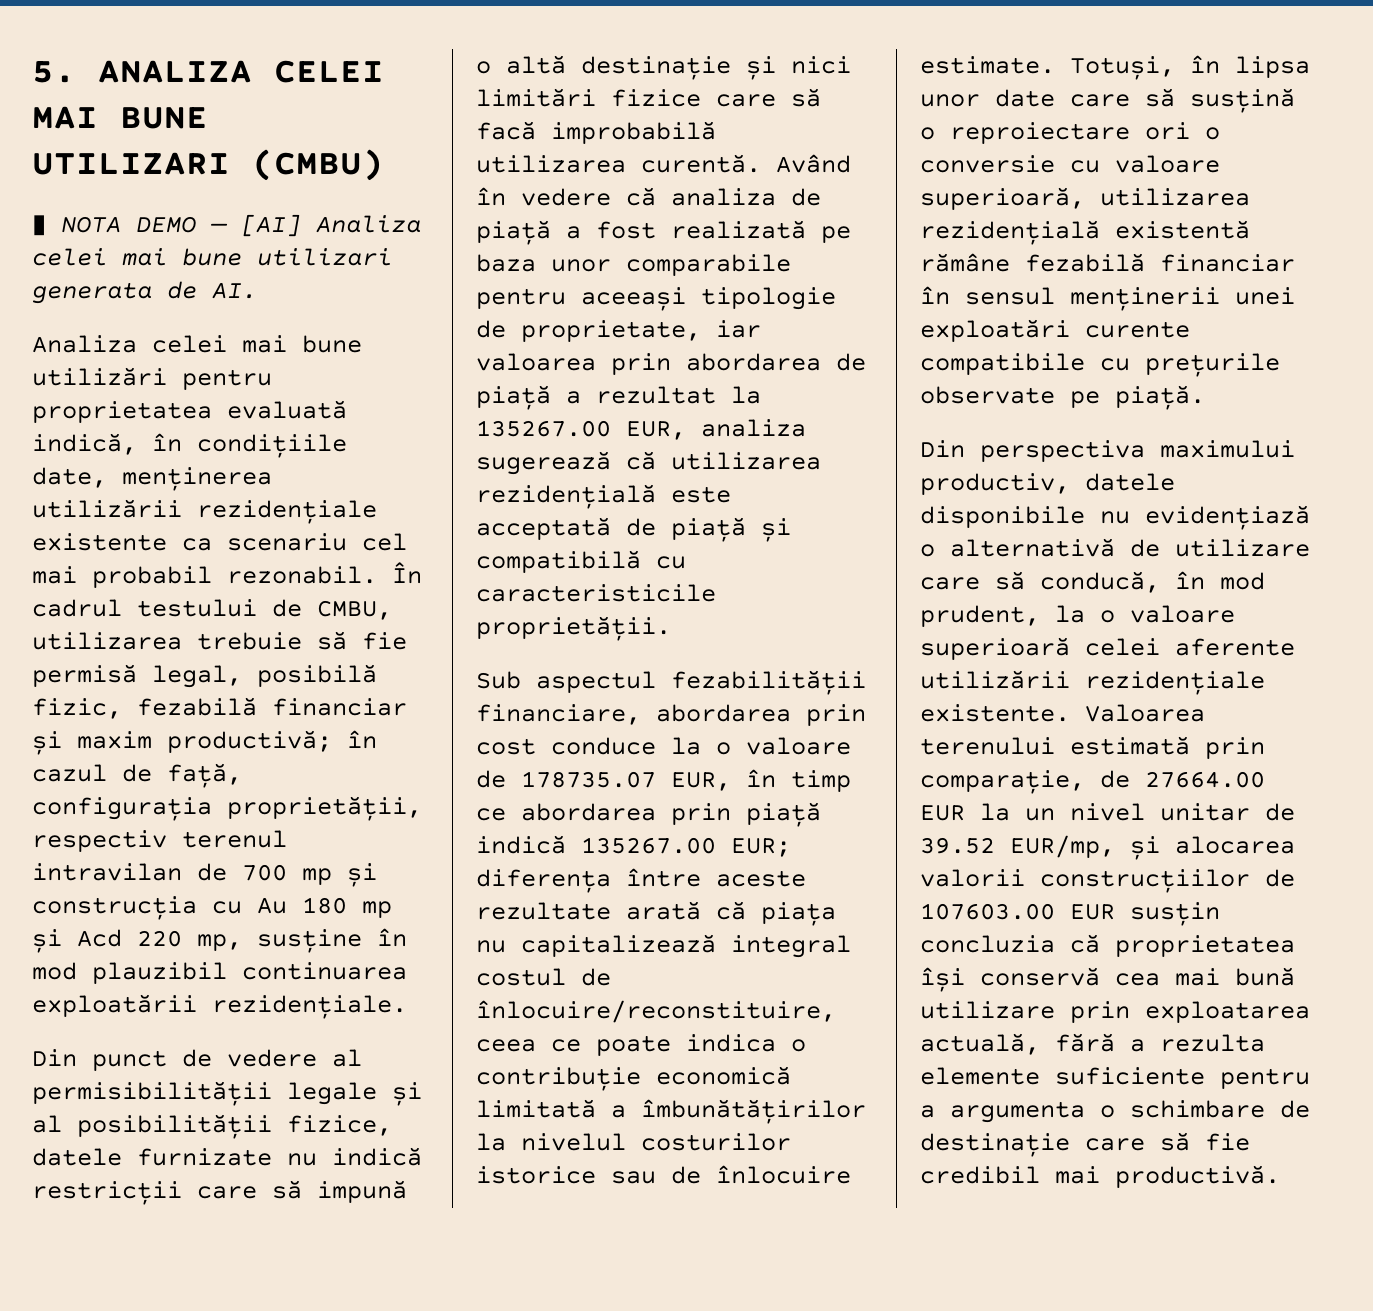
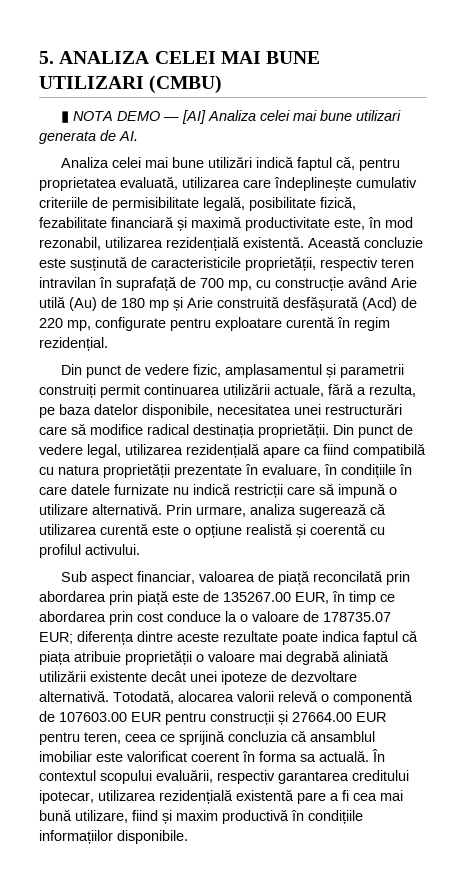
[182,369,272,390] [32,400,347,423] [32,433,347,458] [32,467,272,491] [32,499,377,524] [32,533,407,551] [32,562,422,588] [32,599,392,620] [32,631,407,650] [32,664,377,688] [32,697,407,719] [32,730,377,755] [32,763,242,788] [32,796,422,821] [32,830,287,852] [32,863,377,887] [32,896,392,920] [32,928,407,953] [32,962,407,984] [32,994,407,1019] [32,1049,362,1071] [32,1081,422,1106] [32,1114,392,1139] pentru proprietatea evaluată indică, în condițiile date, menținerea utilizării rezidențiale existente ca scenariu cel mai probabil rezonabil. În cadrul testului de CMBU, utilizarea trebuie să fie permisă legal, posibilă fizic, fezabilă financiar și maxim productivă; în cazul de față, configurația proprietății, respectiv terenul intravilan de 700 mp și construcția cu Au 180 mp și Acd 220 mp, susține în mod plauzibil continuarea exploatării rezidențiale. // Din punct de vedere al permisibilității legale și al posibilității fizice, -> [256,156,401,171] [39,176,417,191] [39,196,356,211] [39,216,413,231] [39,236,423,251] [39,256,414,271] [39,276,417,291] [39,296,417,311] [39,316,390,331] [39,337,108,351] [61,364,405,378] [39,383,416,398] [39,403,402,418] [39,423,413,438] [39,443,426,458] [39,463,412,478] [39,486,67,495] indică faptul că, pentru proprietatea evaluată, utilizarea care îndeplinește cumulativ criteriile de permisibilitate legală, posibilitate fizică, fezabilitate financiară și maximă productivitate este, în mod rezonabil, utilizarea rezidențială existentă. Această concluzie este susținută de caracteristicile proprietății, respectiv teren intravilan în suprafață de 700 mp, cu construcție având Arie utilă (Au) de 180 mp și Arie construită desfășurată (Acd) de 220 mp, configurate pentru exploatare curentă în regim rezidențial. // Din punct de vedere fizic, amplasamentul și parametrii construiți permit continuarea utilizării actuale, fără a rezulta, pe baza datelor disponibile, necesitatea unei restructurări care să modifice radical destinația proprietății. Din punct de vedere legal, utilizarea rezidențială apare ca fiind compatibilă cu natura proprietății prezentate în evaluare, în condițiile în care
[506,55,851,80] [476,88,821,107] [476,121,716,144] [476,154,851,173] [476,187,821,206] [476,220,851,245] [476,254,791,276] [476,287,836,311] [476,320,761,342] [476,353,866,375] [476,385,761,410] [476,419,806,440] [476,451,821,475] [476,484,731,509] [476,517,791,542] [476,550,686,573] [476,584,716,602] [476,616,671,641] [476,670,866,695] [476,704,641,725] altă destinație și nici limitări fizice care să facă improbabilă utilizarea curentă. Având în vedere că analiza de piață a fost realizată pe baza unor comparabile pentru aceeași tipologie de proprietate, iar valoarea prin abordarea de piață a rezultat la 135267.00 EUR, analiza sugerează că utilizarea rezidențială este acceptată de piață și compatibilă cu caracteristicile proprietății. // Sub aspectul fezabilității financiare, -> [39,503,386,518] [39,523,385,538] [39,544,140,558] [61,570,411,585] [39,590,395,605] utilizare alternativă. Prin urmare, analiza sugerează că utilizarea curentă este o opțiune realistă și coerentă cu profilul activului. // Sub aspect financiar, valoarea de piață reconcilată prin abordarea prin piață este de 135267.00 EUR, în timp ce
[671,769,851,792] [476,802,821,827] [476,835,716,854] EUR, în timp ce abordarea prin piață indică 135267.00 -> (391, 617) none
[626,868,701,887] între -> [137,631,173,642] dintre
[626,901,836,926] [476,934,851,958] [476,968,611,986] [476,1000,836,1023] [476,1034,806,1056] [476,1066,791,1091] [476,1099,866,1124] [476,1133,791,1151] [476,1165,851,1184] [920,55,1310,80] [920,88,1295,113] [920,122,1220,144] [920,155,1220,173] [920,187,1250,210] [920,220,1250,245] [920,253,1295,272] [920,286,1295,311] [920,319,1190,342] [920,353,1280,377] [920,385,1205,410] [920,440,1295,462] [920,473,1175,495] [920,505,1310,530] [920,538,1310,557] [920,571,1265,593] [920,605,1235,627] [920,637,1295,660] [920,670,1265,695] [920,704,1205,722] [920,736,1265,759] [920,770,1265,794] [920,803,1295,821] [920,835,1295,860] [920,869,1295,893] [920,902,1220,926] [920,934,1295,957] [920,967,1295,992] [920,1001,1310,1023] [920,1033,1265,1055] [920,1067,1310,1089] [920,1100,1310,1123] [920,1132,1250,1157] [920,1165,1280,1188] arată că piața nu capitalizează integral costul de înlocuire/reconstituire, ceea ce poate indica o contribuție economică limitată a îmbunătățirilor la nivelul costurilor istorice sau de înlocuire estimate. Totuși, în lipsa unor date care să susțină o reproiectare ori o conversie cu valoare superioară, utilizarea rezidențială existentă rămâne fezabilă financiar în sensul menținerii unei exploatări curente compatibile cu prețurile observate pe piață. // Din perspectiva maximului productiv, datele disponibile nu evidențiază o alternativă de utilizare care să conducă, în mod prudent, la o valoare superioară celei aferente utilizării rezidențiale existente. Valoarea terenului estimată prin comparație, de 27664.00 EUR la un nivel unitar de 39.52 EUR/mp, și alocarea valorii construcțiilor de 107603.00 EUR susțin concluzia că proprietatea își conservă cea mai bună utilizare prin exploatarea actuală, fără a rezulta elemente suficiente pentru a argumenta o schimbare de destinație care să fie credibil mai productivă. -> [282,630,418,645] [39,650,389,665] [39,670,357,685] [39,690,413,705] [39,711,386,725] [39,730,375,745] [39,749,385,762] [39,769,409,784] [39,789,403,804] [39,809,363,824] [39,830,188,844] poate indica faptul că piața atribuie proprietății o valoare mai degrabă aliniată utilizării existente decât unei ipoteze de dezvoltare alternativă. Totodată, alocarea valorii relevă o componentă de 107603.00 EUR pentru construcții și 27664.00 EUR pentru teren, ceea ce sprijină concluzia că ansamblul imobiliar este valorificat coerent în forma sa actuală. În contextul scopului evaluării, respectiv garantarea creditului ipotecar, utilizarea rezidențială existentă pare a fi cea mai bună utilizare, fiind și maxim productivă în condițiile informațiilor disponibile.

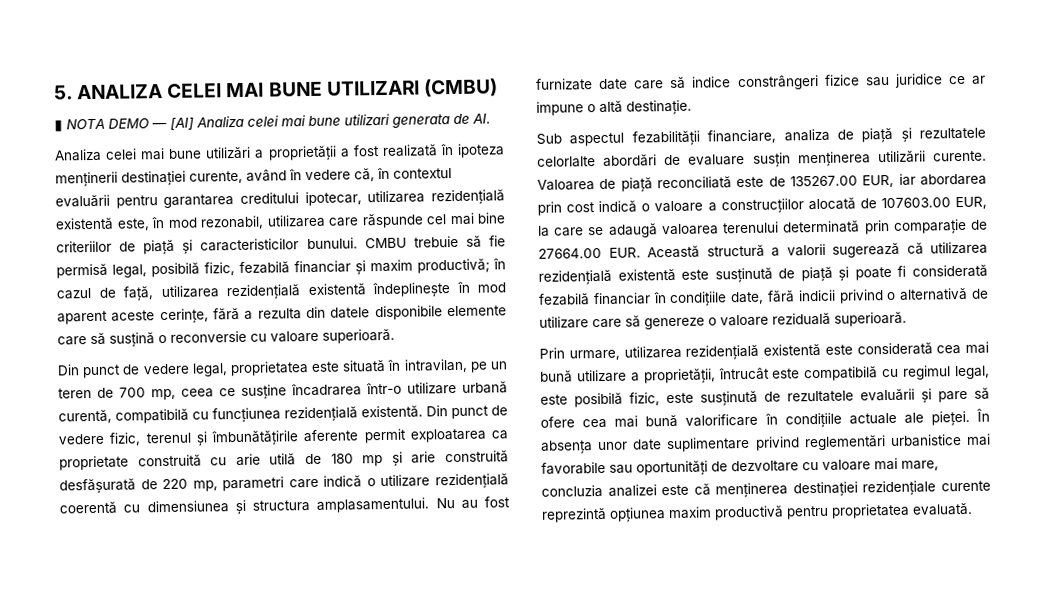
[256,156,401,171] [39,176,417,191] [39,196,356,211] [39,216,413,231] [39,236,423,251] [39,256,414,271] [39,276,417,291] [39,296,417,311] [39,316,390,331] [39,337,108,351] [61,364,405,378] [39,383,416,398] [39,403,402,418] [39,423,413,438] [39,443,426,458] [39,463,412,478] [39,483,397,498] [39,503,386,518] [39,523,385,538] [39,544,140,558] [61,570,411,585] [39,590,395,605] [39,611,391,625] [39,630,418,645] [39,650,389,665] [39,670,357,685] [39,690,413,705] [39,711,386,725] [39,730,375,745] [39,749,385,762] [39,769,275,784] indică faptul că, pentru proprietatea evaluată, utilizarea care îndeplinește cumulativ criteriile de permisibilitate legală, posibilitate fizică, fezabilitate financiară și maximă productivitate este, în mod rezonabil, utilizarea rezidențială existentă. Această concluzie este susținută de caracteristicile proprietății, respectiv teren intravilan în suprafață de 700 mp, cu construcție având Arie utilă (Au) de 180 mp și Arie construită desfășurată (Acd) de 220 mp, configurate pentru exploatare curentă în regim rezidențial. // Din punct de vedere fizic, amplasamentul și parametrii construiți permit continuarea utilizării actuale, fără a rezulta, pe baza datelor disponibile, necesitatea unei restructurări care să modifice radical destinația proprietății. Din punct de vedere legal, utilizarea rezidențială apare ca fiind compatibilă cu natura proprietății prezentate în evaluare, în condițiile în care datele furnizate nu indică restricții care să impună o utilizare alternativă. Prin urmare, analiza sugerează că utilizarea curentă este o opțiune realistă și coerentă cu profilul activului. // Sub aspect financiar, valoarea de piață reconcilată prin abordarea prin piață este de 135267.00 EUR, în timp ce abordarea prin cost conduce la o valoare de 178735.07 EUR; diferența dintre aceste rezultate poate indica faptul că piața atribuie proprietății o valoare mai degrabă aliniată utilizării existente decât unei ipoteze de dezvoltare alternativă. Totodată, alocarea valorii relevă o componentă de 107603.00 EUR pentru construcții și 27664.00 EUR pentru teren, ceea ce sprijină concluzia că ansamblul imobiliar este valorificat coerent în forma sa actuală. În contextul scopului evaluării, respectiv -> [254,143,505,162] [55,167,452,188] [55,194,158,209] a proprietății a fost realizată în ipoteza menținerii destinației curente, având în vedere că, în contextul evaluării pentru
[297,790,403,804] [39,809,363,824] [39,830,188,844] pare a fi cea mai bună utilizare, fiind și maxim productivă în condițiile informațiilor disponibile. -> [116,212,505,231] [56,235,506,256] [56,258,506,279] [56,281,506,302] [57,305,507,325] [57,328,395,348] [57,358,509,379] [58,381,508,401] [58,405,508,424] [58,428,508,447] [59,450,510,471] [59,473,509,495] [59,496,510,516] [536,73,987,91] [536,99,692,116] [536,127,986,147] [537,150,987,168] [537,173,987,193] [537,196,987,216] [538,218,988,238] [538,241,988,259] [538,264,988,286] [538,287,989,308] [539,311,907,330] [539,341,989,361] [540,365,991,385] [540,387,990,408] [540,408,990,429] [540,433,991,455] [541,457,939,477] [541,480,991,499] [541,502,973,523] este, în mod rezonabil, utilizarea care răspunde cel mai bine criteriilor de piață și caracteristicilor bunului. CMBU trebuie să fie permisă legal, posibilă fizic, fezabilă financiar și maxim productivă; în cazul de față, utilizarea rezidențială existentă îndeplinește în mod aparent aceste cerințe, fără a rezulta din datele disponibile elemente care să susțină o reconversie cu valoare superioară. // Din punct de vedere legal, proprietatea este situată în intravilan, pe un teren de 700 mp, ceea ce susține încadrarea într-o utilizare urbană curentă, compatibilă cu funcțiunea rezidențială existentă. Din punct de vedere fizic, terenul și îmbunătățirile aferente permit exploatarea ca proprietate construită cu arie utilă de 180 mp și arie construită desfășurată de 220 mp, parametri care indică o utilizare rezidențială coerentă cu dimensiunea și structura amplasamentului. Nu au fost furnizate date care să indice constrângeri fizice sau juridice ce ar impune o altă destinație. // Sub aspectul fezabilității financiare, analiza de piață și rezultatele celorlalte abordări de evaluare susțin menținerea utilizării curente. Valoarea de piață reconciliată este de 135267.00 EUR, iar abordarea prin cost indică o valoare a construcțiilor alocată de 107603.00 EUR, la care se adaugă valoarea terenului determinată prin comparație de 27664.00 EUR. Această structură a valorii sugerează că utilizarea rezidențială existentă este susținută de piață și poate fi considerată fezabilă financiar în condițiile date, fără indicii privind o alternativă de utilizare care să genereze o valoare reziduală superioară. // Prin urmare, utilizarea rezidențială existentă este considerată cea mai bună utilizare a proprietății, întrucât este compatibilă cu regimul legal, este posibilă fizic, este susținută de rezultatele evaluării și pare să ofere cea mai bună valorificare în condițiile actuale ale pieței. În absența unor date suplimentare privind reglementări urbanistice mai favorabile sau oportunități de dezvoltare cu valoare mai mare, concluzia analizei este că menținerea destinației rezidențiale curente reprezintă opțiunea maxim productivă pentru proprietatea evaluată.

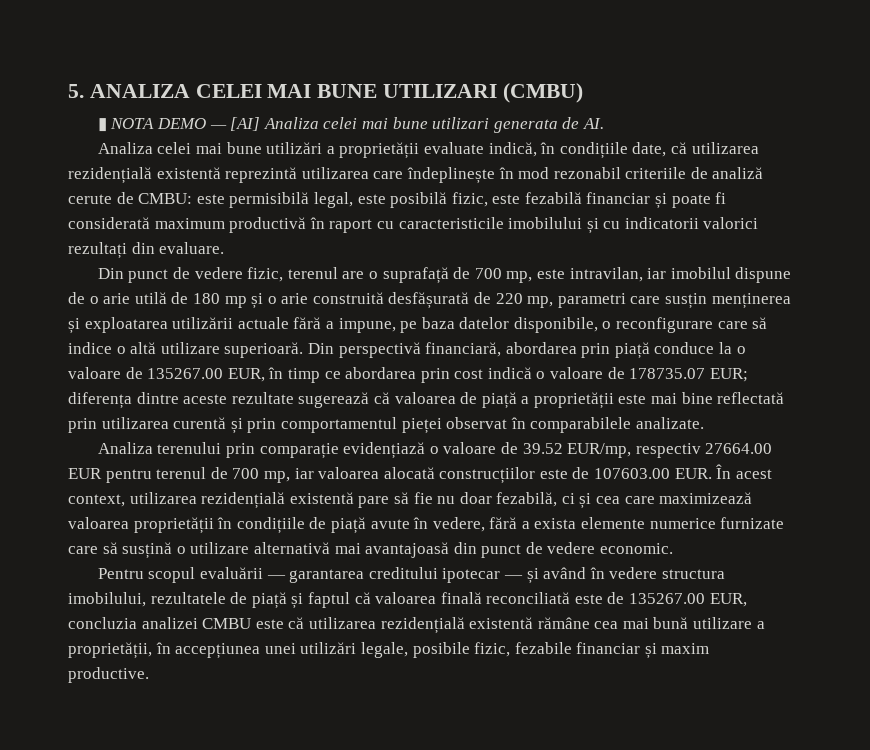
[339,143,505,158] [55,167,452,188] [55,189,505,209] [55,212,505,231] [56,235,506,256] [56,262,235,279] a fost realizată în ipoteza menținerii destinației curente, având în vedere că, în contextul evaluării pentru garantarea creditului ipotecar, utilizarea rezidențială existentă este, în mod rezonabil, utilizarea care răspunde cel mai bine criteriilor de piață și caracteristicilor bunului. CMBU trebuie să fie permisă legal, posibilă fizic, -> [423,142,759,159] [68,167,764,184] [68,192,521,208] evaluate indică, în condițiile date, că utilizarea rezidențială existentă reprezintă utilizarea care îndeplinește în mod rezonabil criteriile de analiză cerute de CMBU: este permisibilă legal, este posibilă fizic, este
[370,258,506,274] [56,281,506,302] [57,305,507,325] [57,328,395,348] [57,358,509,379] [58,381,508,401] [58,405,508,424] [58,428,508,447] [59,454,228,471] maxim productivă; în cazul de față, utilizarea rezidențială existentă îndeplinește în mod aparent aceste cerințe, fără a rezulta din datele disponibile elemente care să susțină o reconversie cu valoare superioară. // Din punct de vedere legal, proprietatea este situată în intravilan, pe un teren de 700 mp, ceea ce susține încadrarea într-o utilizare urbană curentă, compatibilă cu funcțiunea rezidențială existentă. Din punct de vedere fizic, terenul și îmbunătățirile aferente permit exploatarea ca proprietate construită cu -> [671,192,727,208] [68,217,759,234] [68,242,225,259] [97,267,792,284] [68,292,99,304] poate fi considerată maximum productivă în raport cu caracteristicile imobilului și cu indicatorii valorici rezultați din evaluare. // Din punct de vedere fizic, terenul are o suprafață de 700 mp, este intravilan, iar imobilul dispune de o
(403, 459) none -> [267,296,277,304] o
[323,473,509,490] [59,496,510,516] [536,73,987,91] [536,99,692,116] [536,127,986,147] [537,150,987,168] [537,173,916,193] indică o utilizare rezidențială coerentă cu dimensiunea și structura amplasamentului. Nu au fost furnizate date care să indice constrângeri fizice sau juridice ce ar impune o altă destinație. // Sub aspectul fezabilității financiare, analiza de piață și rezultatele celorlalte abordări de evaluare susțin menținerea utilizării curente. Valoarea de piață reconciliată este de 135267.00 EUR, iar -> [665,293,791,309] [68,317,768,334] [68,342,746,359] [68,367,341,383] susțin menținerea și exploatarea utilizării actuale fără a impune, pe baza datelor disponibile, o reconfigurare care să indice o altă utilizare superioară. Din perspectivă financiară, abordarea prin piață conduce la o valoare de 135267.00 EUR, în timp ce
[707,196,987,215] [538,218,988,238] [538,241,988,259] [538,264,988,286] [538,287,989,308] [539,311,907,330] [539,342,933,361] a construcțiilor alocată de 107603.00 EUR, la care se adaugă valoarea terenului determinată prin comparație de 27664.00 EUR. Această structură a valorii sugerează că utilizarea rezidențială existentă este susținută de piață și poate fi considerată fezabilă financiar în condițiile date, fără indicii privind o alternativă de utilizare care să genereze o valoare reziduală superioară. // Prin urmare, utilizarea rezidențială existentă este considerată -> [607,367,748,382] [68,392,785,409] [68,417,704,434] [97,442,773,459] [68,464,772,484] [68,492,753,509] [68,517,785,534] [68,542,674,559] [97,567,725,584] [68,592,747,609] [68,617,590,634] de 178735.07 EUR; diferența dintre aceste rezultate sugerează că valoarea de piață a proprietății este mai bine reflectată prin utilizarea curentă și prin comportamentul pieței observat în comparabilele analizate. // Analiza terenului prin comparație evidențiază o valoare de 39.52 EUR/mp, respectiv 27664.00 EUR pentru terenul de 700 mp, iar valoarea alocată construcțiilor este de 107603.00 EUR. În acest context, utilizarea rezidențială existentă pare să fie nu doar fezabilă, ci și cea care maximizează valoarea proprietății în condițiile de piață avute în vedere, fără a exista elemente numerice furnizate care să susțină o utilizare alternativă mai avantajoasă din punct de vedere economic. // Pentru scopul evaluării — garantarea creditului ipotecar — și având în vedere structura imobilului, rezultatele de piață și faptul că valoarea finală reconciliată este de 135267.00 EUR, concluzia analizei CMBU este că utilizarea rezidențială existentă rămâne
[718,365,991,382] [540,387,990,408] [540,408,990,429] [540,433,991,455] [541,457,939,477] [541,480,991,499] [541,502,973,523] întrucât este compatibilă cu regimul legal, este posibilă fizic, este susținută de rezultatele evaluării și pare să ofere cea mai bună valorificare în condițiile actuale ale pieței. În absența unor date suplimentare privind reglementări urbanistice mai favorabile sau oportunități de dezvoltare cu valoare mai mare, concluzia analizei este că menținerea destinației rezidențiale curente reprezintă opțiunea maxim productivă pentru proprietatea evaluată. -> [155,642,710,659] [68,667,149,683] în accepțiunea unei utilizări legale, posibile fizic, fezabile financiar și maxim productive.

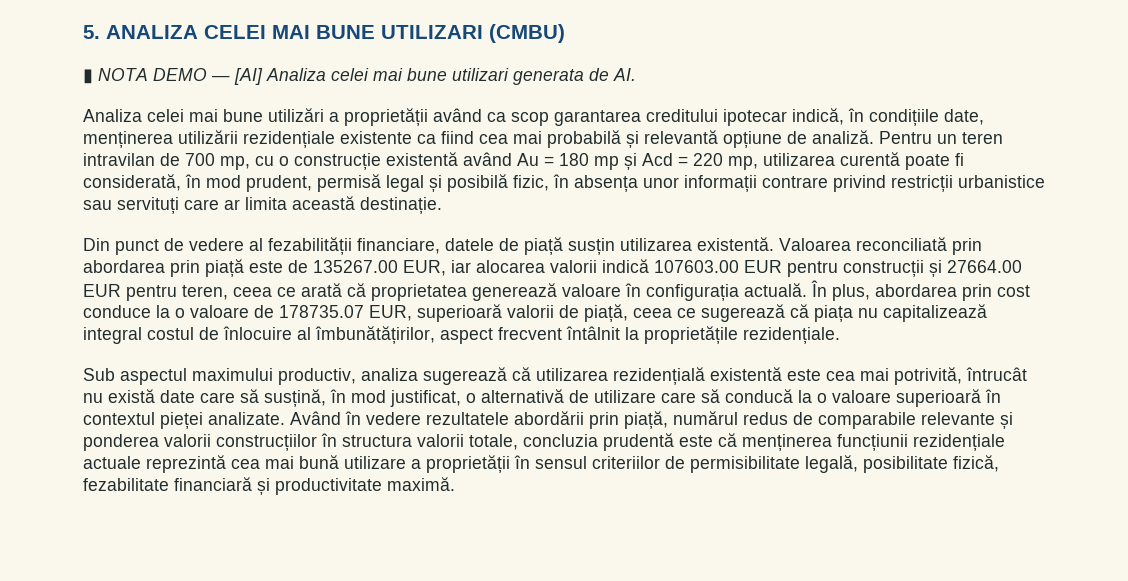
[423,142,759,159] [68,167,764,184] [68,192,727,209] [68,217,759,234] [68,242,225,259] [97,267,792,284] [68,292,791,309] [68,317,768,334] [68,342,650,359] evaluate indică, în condițiile date, că utilizarea rezidențială existentă reprezintă utilizarea care îndeplinește în mod rezonabil criteriile de analiză cerute de CMBU: este permisibilă legal, este posibilă fizic, este fezabilă financiar și poate fi considerată maximum productivă în raport cu caracteristicile imobilului și cu indicatorii valorici rezultați din evaluare. // Din punct de vedere fizic, terenul are o suprafață de 700 mp, este intravilan, iar imobilul dispune de o arie utilă de 180 mp și o arie construită desfășurată de 220 mp, parametri care susțin menținerea și exploatarea utilizării actuale fără a impune, pe baza datelor disponibile, o reconfigurare care să indice o altă utilizare superioară. Din perspectivă financiară, abordarea prin piață -> [433,108,984,126] [83,130,1003,148] [83,152,964,170] [83,174,1045,192] [83,196,442,214] [83,237,982,255] [83,259,1022,277] [83,280,1030,301] având ca scop garantarea creditului ipotecar indică, în condițiile date, menținerea utilizării rezidențiale existente ca fiind cea mai probabilă și relevantă opțiune de analiză. Pentru un teren intravilan de 700 mp, cu o construcție existentă având Au = 180 mp și Acd = 220 mp, utilizarea curentă poate fi considerată, în mod prudent, permisă legal și posibilă fizic, în absența unor informații contrare privind restricții urbanistice sau servituți care ar limita această destinație. // Din punct de vedere al fezabilității financiare, datele de piață susțin utilizarea existentă. Valoarea reconciliată prin abordarea prin piață este de 135267.00 EUR, iar alocarea valorii indică 107603.00 EUR pentru construcții și 27664.00 EUR pentru teren, ceea ce arată că proprietatea generează valoare în configurația actuală. În plus, abordarea prin cost
[147,367,748,383] [68,392,785,409] [68,417,704,434] [97,442,773,459] [68,464,772,484] [68,492,753,509] [68,517,785,534] [68,542,674,559] [97,567,725,584] [68,592,747,609] [68,617,590,634] 135267.00 EUR, în timp ce abordarea prin cost indică o valoare de 178735.07 EUR; diferența dintre aceste rezultate sugerează că valoarea de piață a proprietății este mai bine reflectată prin utilizarea curentă și prin comportamentul pieței observat în comparabilele analizate. // Analiza terenului prin comparație evidențiază o valoare de 39.52 EUR/mp, respectiv 27664.00 EUR pentru terenul de 700 mp, iar valoarea alocată construcțiilor este de 107603.00 EUR. În acest context, utilizarea rezidențială existentă pare să fie nu doar fezabilă, ci și cea care maximizează valoarea proprietății în condițiile de piață avute în vedere, fără a exista elemente numerice furnizate care să susțină o utilizare alternativă mai avantajoasă din punct de vedere economic. // Pentru scopul evaluării — garantarea creditului ipotecar — și având în vedere structura imobilului, rezultatele de piață și faptul că valoarea finală reconciliată este de 135267.00 EUR, concluzia analizei CMBU este că utilizarea rezidențială existentă rămâne -> [279,304,987,322] [83,326,840,344] [83,367,1027,385] [83,389,1001,407] [83,411,1013,429] [83,433,1005,451] [83,455,226,473] 178735.07 EUR, superioară valorii de piață, ceea ce sugerează că piața nu capitalizează integral costul de înlocuire al îmbunătățirilor, aspect frecvent întâlnit la proprietățile rezidențiale. // Sub aspectul maximului productiv, analiza sugerează că utilizarea rezidențială existentă este cea mai potrivită, întrucât nu există date care să susțină, în mod justificat, o alternativă de utilizare care să conducă la o valoare superioară în contextul pieței analizate. Având în vedere rezultatele abordării prin piață, numărul redus de comparabile relevante și ponderea valorii construcțiilor în structura valorii totale, concluzia prudentă este că menținerea funcțiunii rezidențiale actuale reprezintă
[68,642,710,659] [68,667,149,683] proprietății, în accepțiunea unei utilizări legale, posibile fizic, fezabile financiar și maxim productive. -> [426,455,999,473] [83,477,455,495] proprietății în sensul criteriilor de permisibilitate legală, posibilitate fizică, fezabilitate financiară și productivitate maximă.

